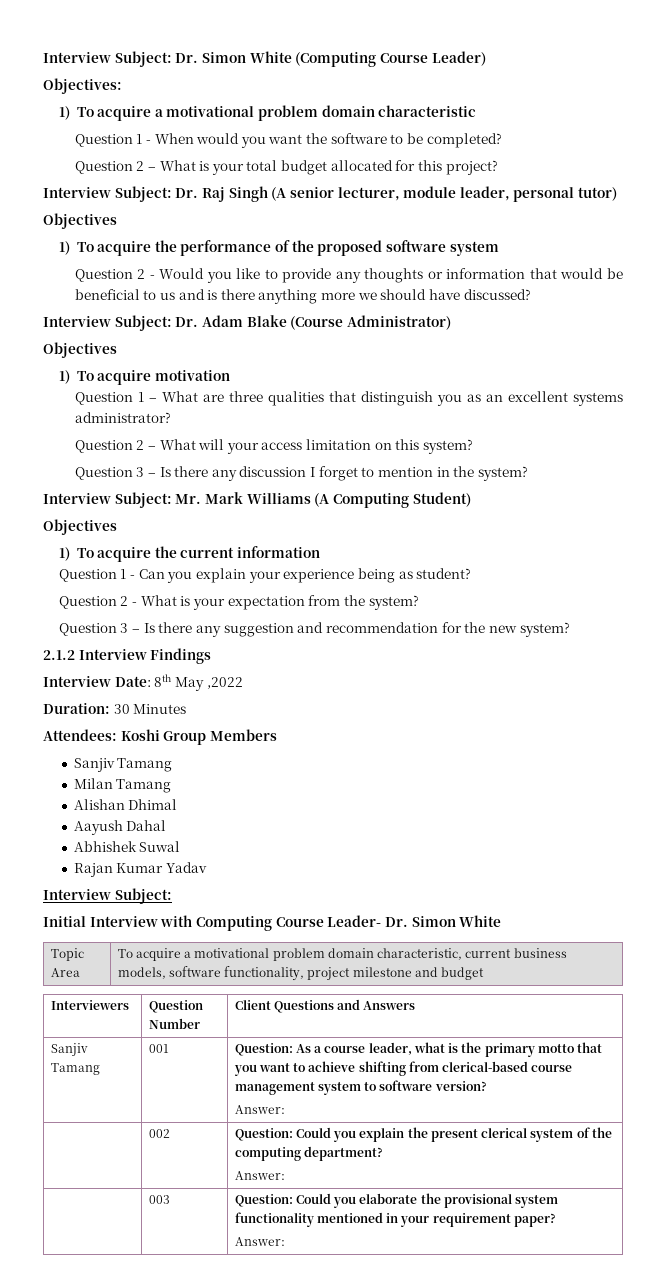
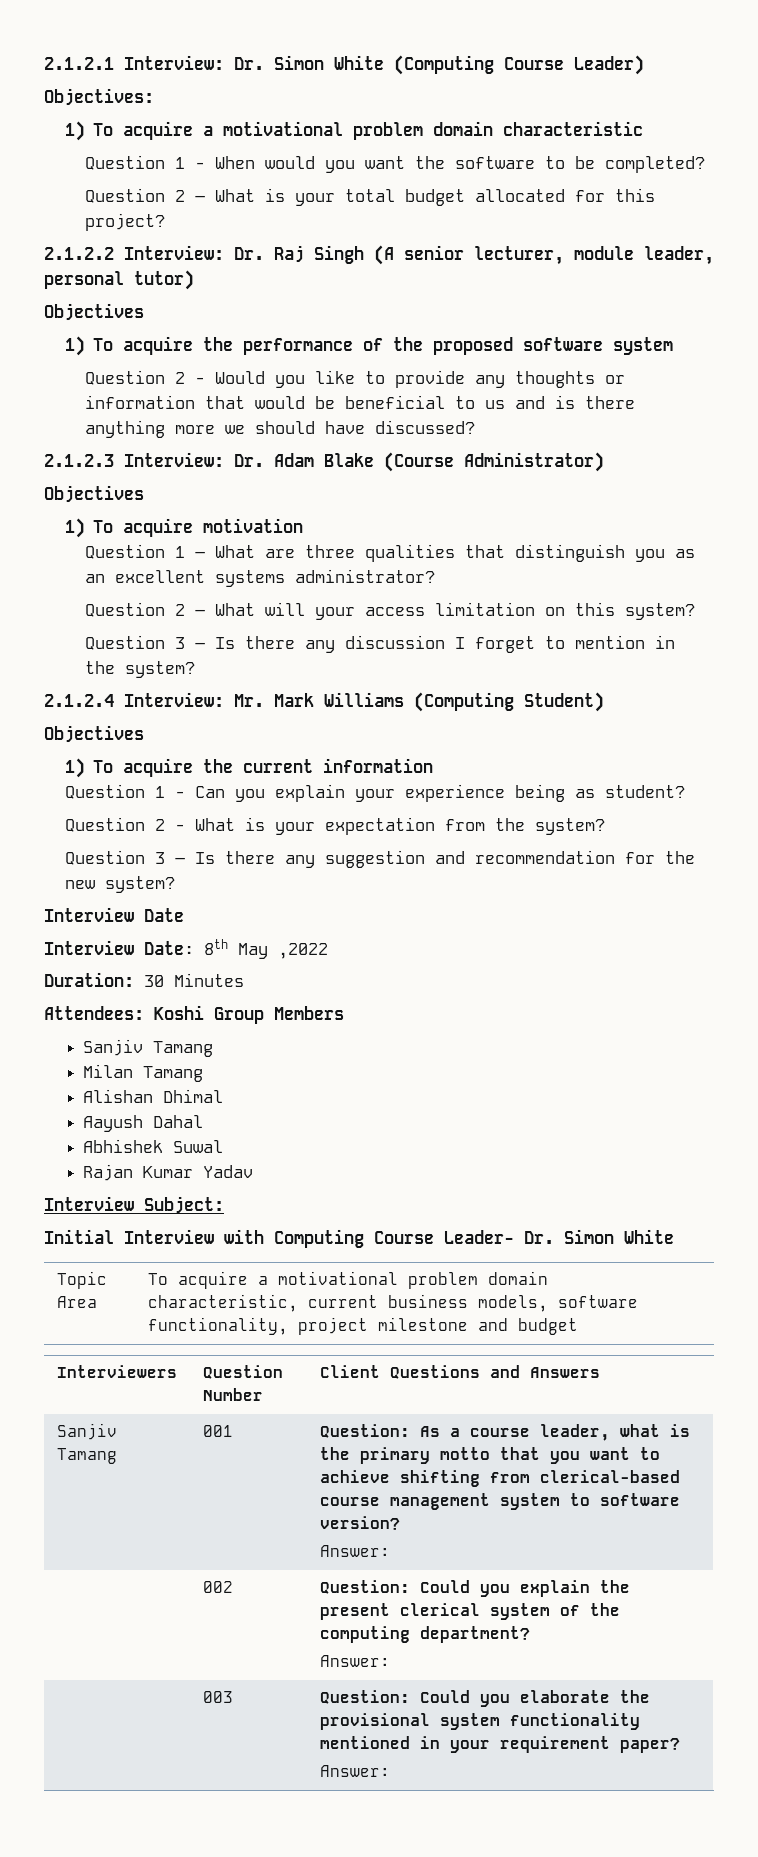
[43,51,172,67] Interview Subject: -> [44,55,224,70] 2.1.2.1 Interview:
[43,186,172,202] Interview Subject: -> [44,245,224,260] 2.1.2.2 Interview:
[43,315,172,331] Interview Subject: -> [44,452,224,467] 2.1.2.3 Interview:
[43,492,172,508] Interview Subject: -> [44,692,224,707] 2.1.2.4 Interview:
[314,493,409,508] (A Computing -> [414,692,514,712] (Computing
[43,648,212,664] 2.1.2 Interview Findings -> [44,907,184,922] Interview Date

